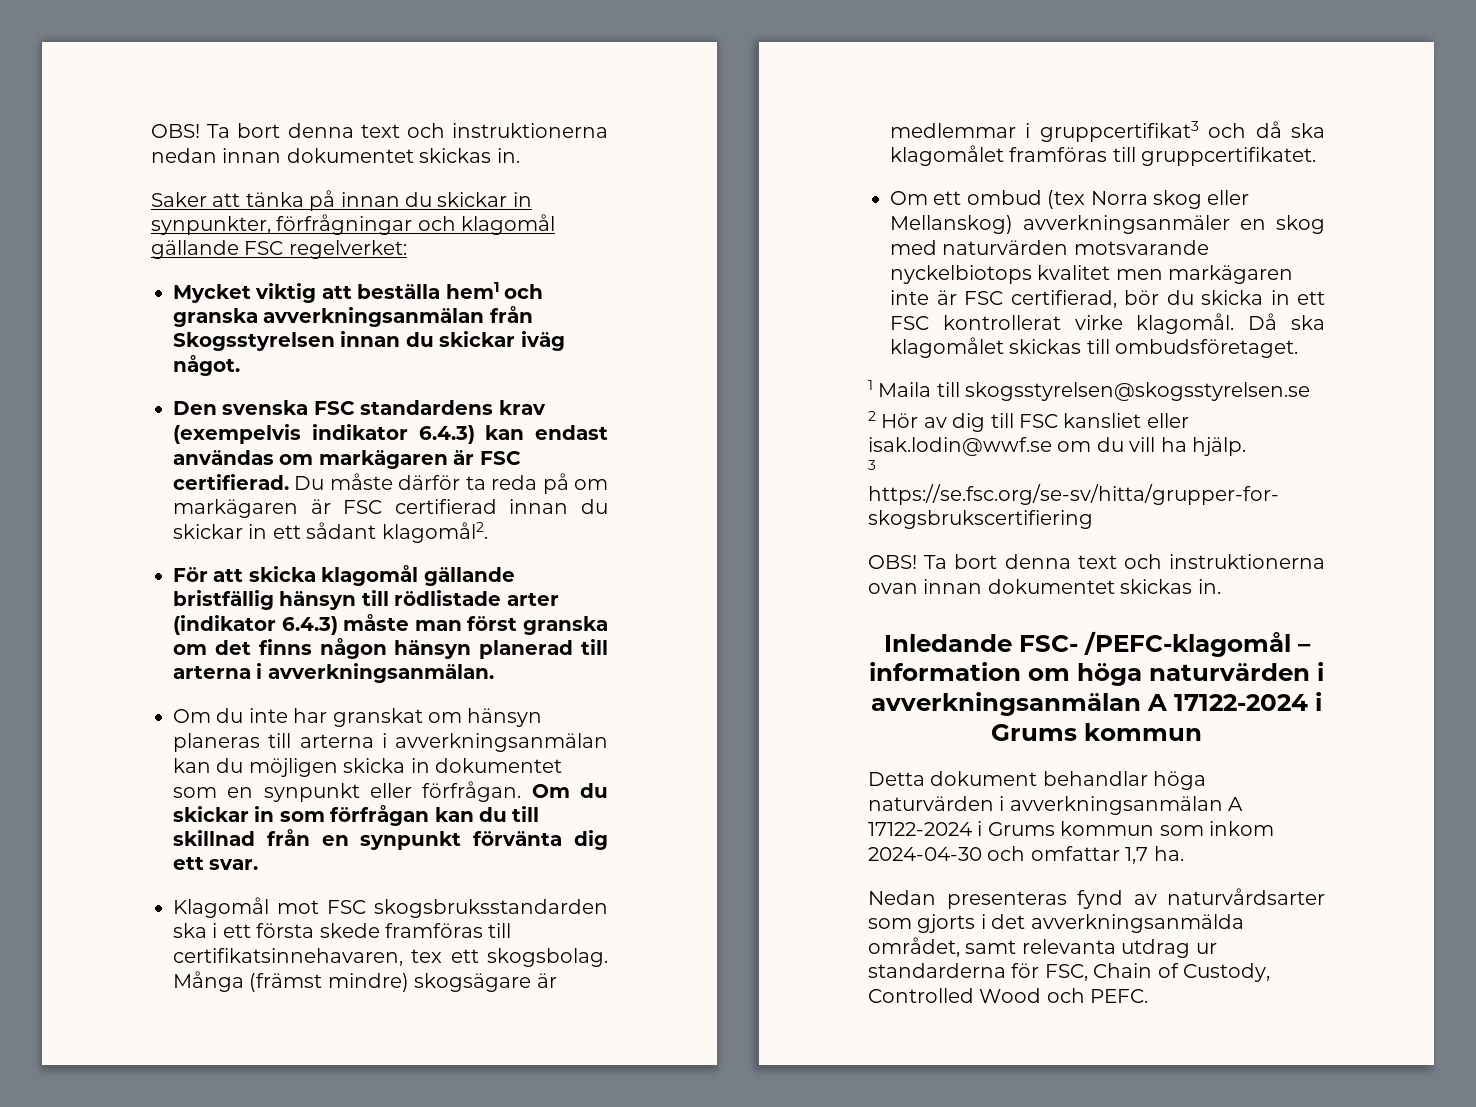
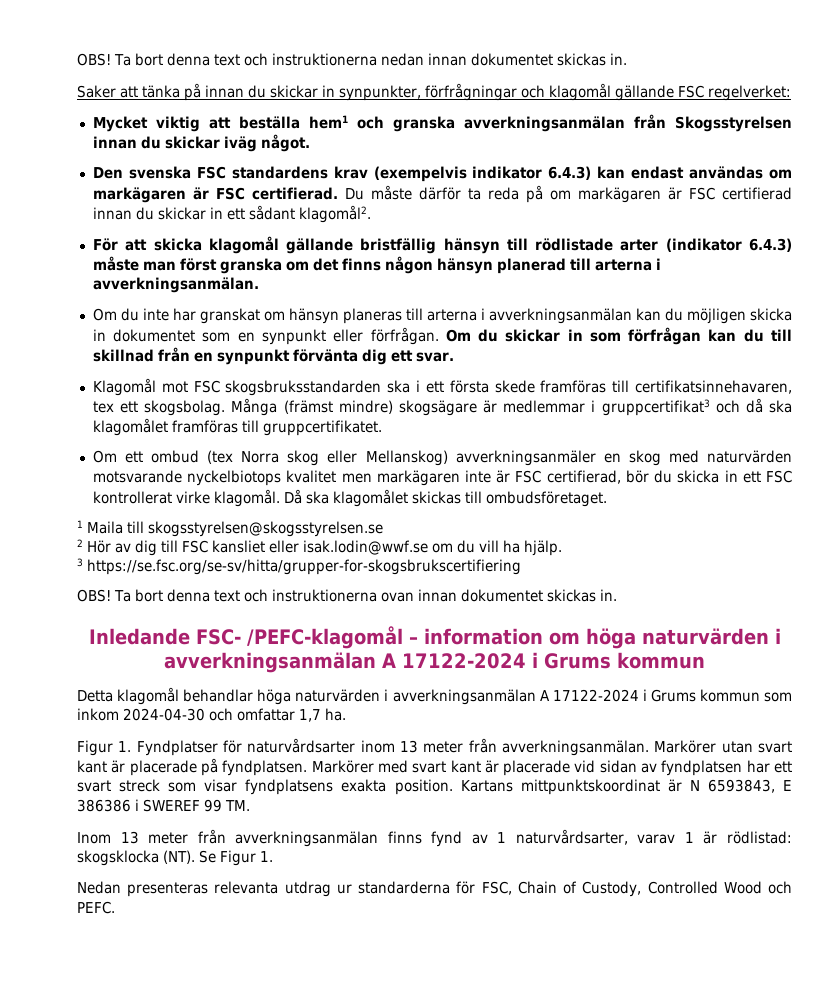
[930,771,1038,786] dokument -> [117,687,180,705] klagomål
[868,888,1325,909] [868,914,1244,933] [868,937,1017,957] Nedan presenteras fynd av naturvårdsarter som gjorts i det avverkningsanmälda området, samt -> [77,738,792,756] [77,758,792,776] [77,779,793,795] [77,799,250,812] [77,829,793,847] [77,850,273,866] [77,881,209,897] Figur 1. Fyndplatser för naturvårdsarter inom 13 meter från avverkningsanmälan. Markörer utan svart kant är placerade på fyndplatsen. Markörer med svart kant är placerade vid sidan av fyndplatsen har ett svart streck som visar fyndplatsens exakta position. Kartans mittpunktskoordinat är N 6593843, E 386386 i SWEREF 99 TM. // Inom 13 meter från avverkningsanmälan finns fynd av 1 naturvårdsarter, varav 1 är rödlistad: skogsklocka (NT). Se Figur 1. // Nedan presenteras

